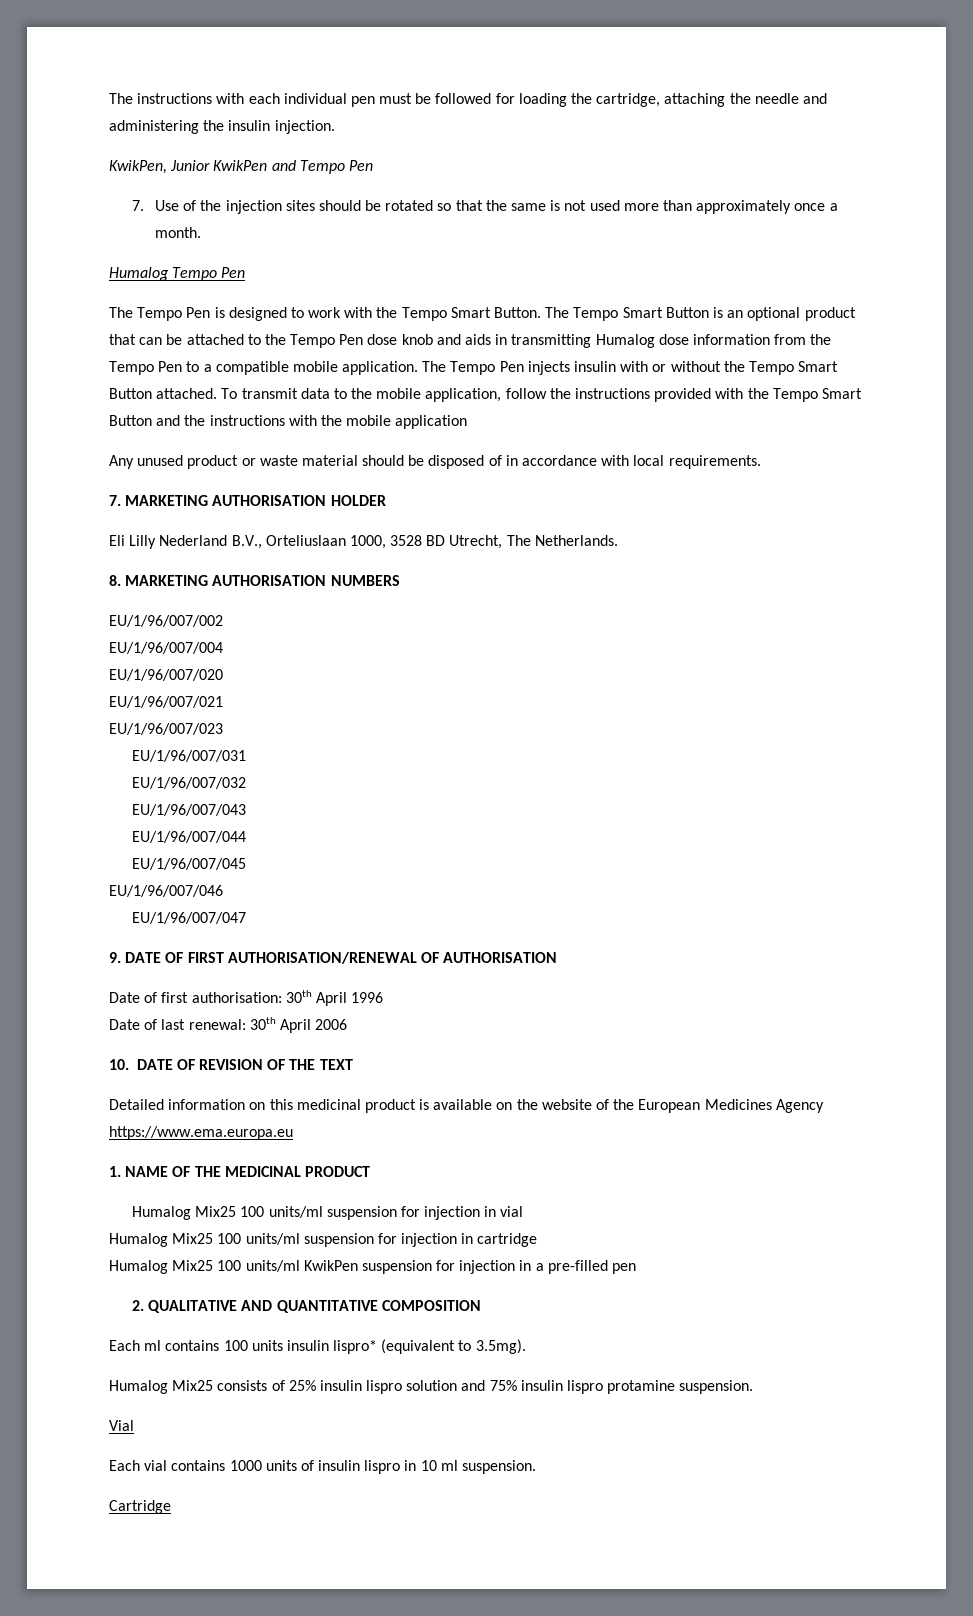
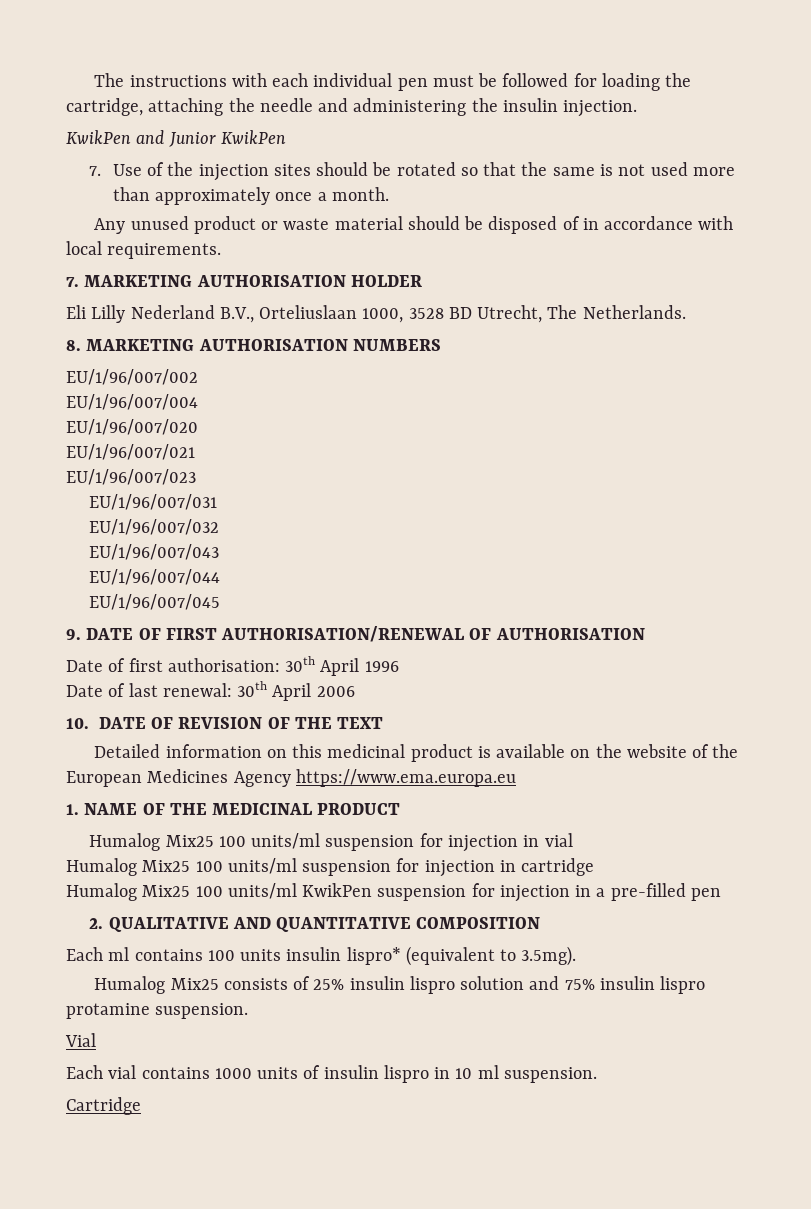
[109,160,167,174] KwikPen, -> [66,130,165,144] KwikPen and
[271,160,373,174] and Tempo Pen -> (286, 137) none
[109,267,246,281] [109,307,856,321] [109,334,832,348] [109,361,839,375] [109,388,862,402] [109,415,468,429] // Humalog Tempo Pen // The Tempo Pen is designed to work with the Tempo Smart Button. The Tempo Smart Button is an optional product that can be attached to the Tempo Pen dose knob and aids in transmitting Humalog dose information from the Tempo Pen to a compatible mobile application. The Tempo Pen injects insulin with or without the Tempo Smart Button attached. To transmit data to the mobile application, follow the instructions provided with the Tempo Smart Button and the instructions with the mobile application -> (389, 194) none
[109,885,223,897] [131,912,246,924] // EU/1/96/007/046 // EU/1/96/007/047 -> (221, 602) none

